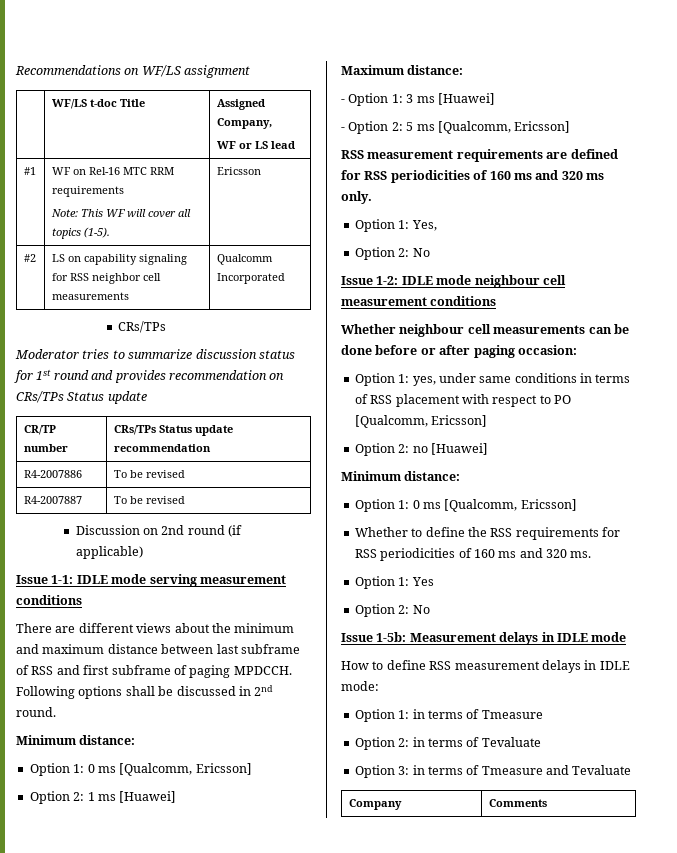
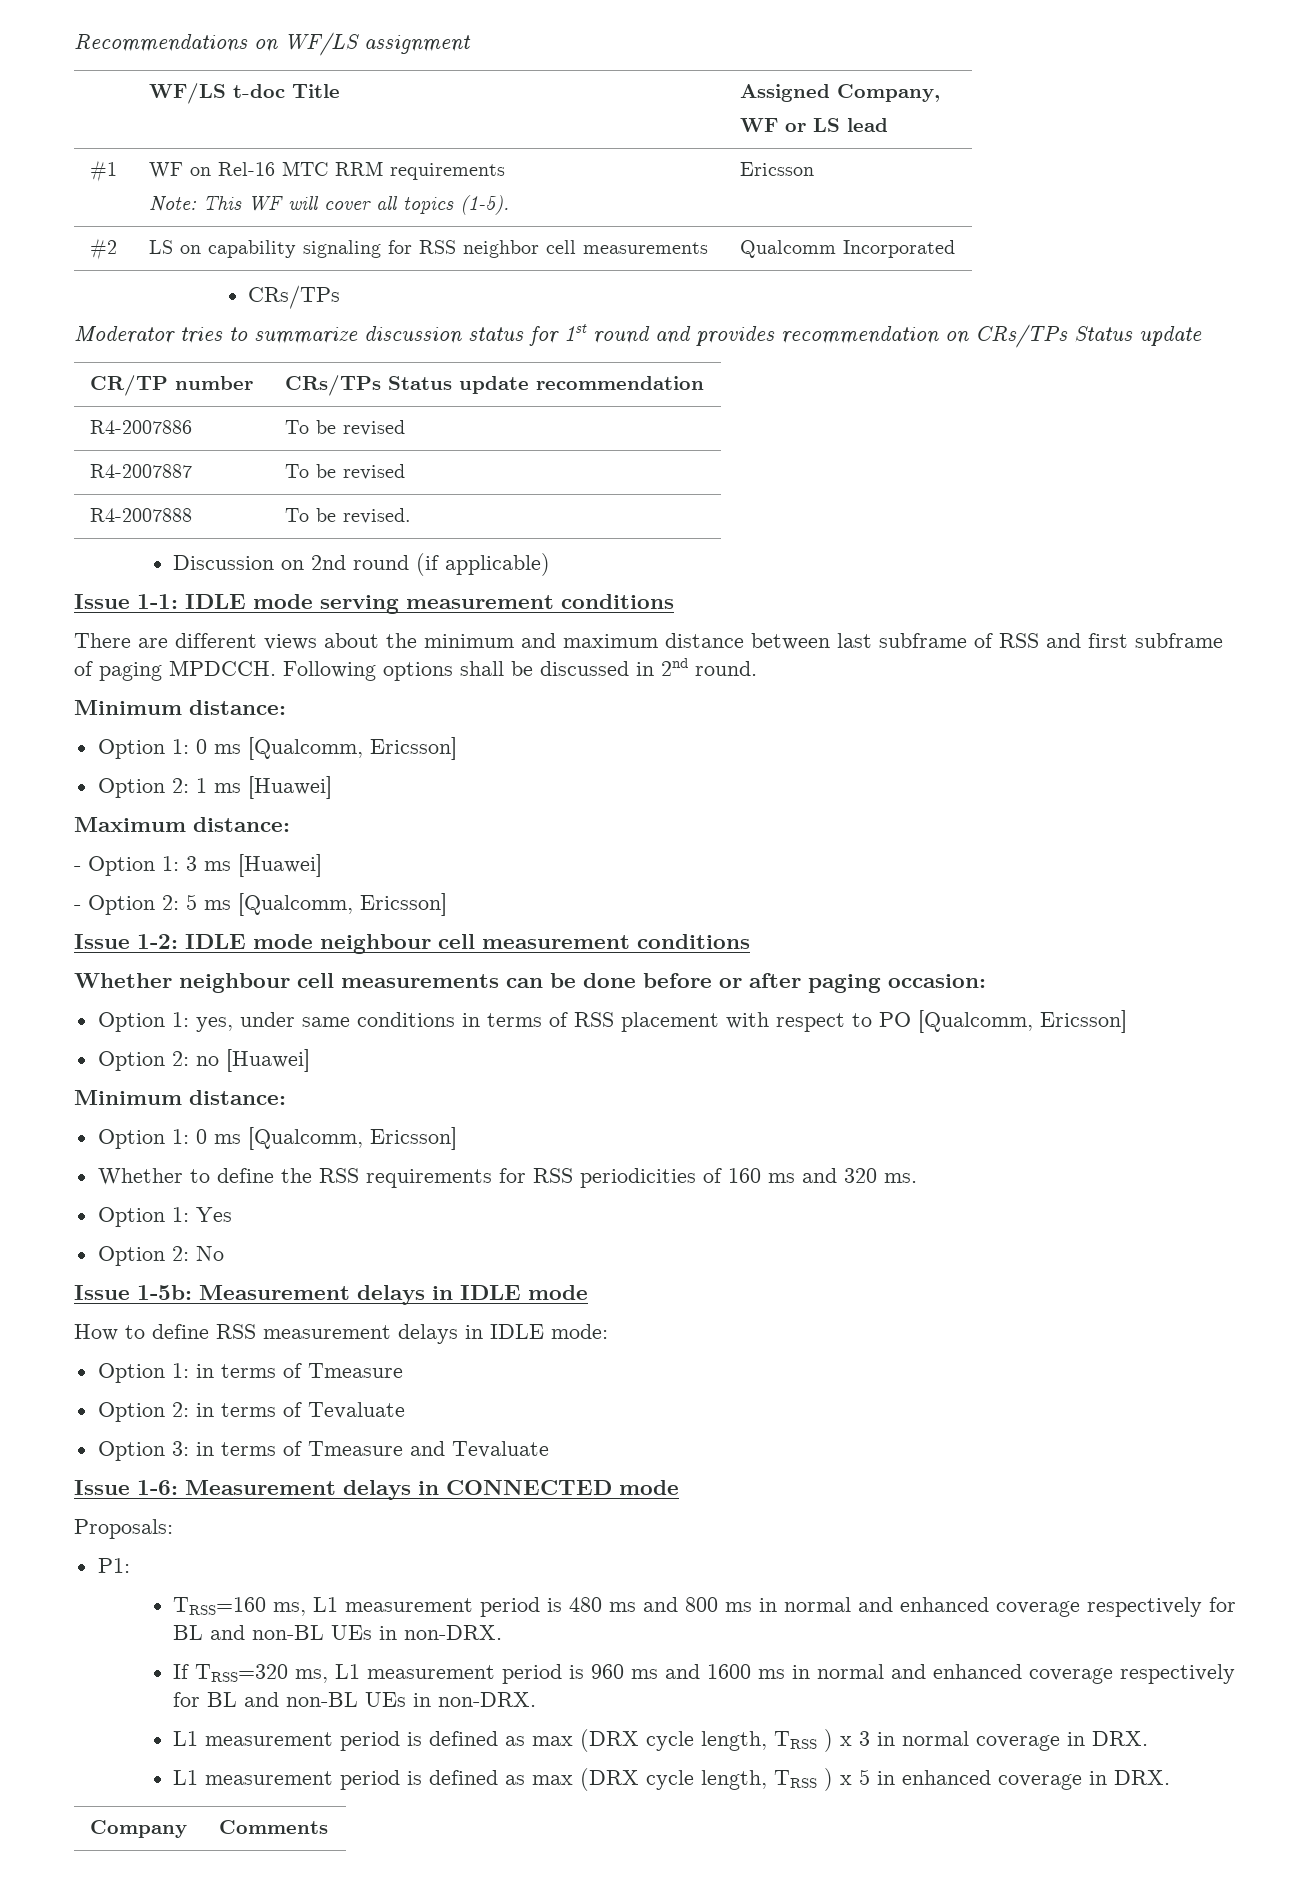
(185, 500) none -> [89,508,192,522] [284,508,411,524] // R4-2007888 | To be revised.
[341,149,618,162] [341,170,604,183] [341,191,372,204] [354,219,437,232] [354,247,430,260] // RSS measurement requirements are defined for RSS periodicities of 160 ms and 320 ms only. // Option 1: Yes, // Option 2: No -> (447, 904) none
(632, 770) none -> [74,1480,679,1500] [74,1519,173,1539] [97,1558,130,1573] [172,1597,1236,1617] [172,1625,502,1640] [172,1664,1235,1684] [172,1692,536,1707] [172,1729,1148,1752] [172,1768,1170,1791] // Issue 1-6: Measurement delays in CONNECTED mode // Proposals: // P1: // TRSS=160 ms, L1 measurement period is 480 ms and 800 ms in normal and enhanced coverage respectively for BL and non-BL UEs in non-DRX. // If TRSS=320 ms, L1 measurement period is 960 ms and 1600 ms in normal and enhanced coverage respectively for BL and non-BL UEs in non-DRX. // L1 measurement period is defined as max (DRX cycle length, TRSS ) x 3 in normal coverage in DRX. // L1 measurement period is defined as max (DRX cycle length, TRSS ) x 5 in enhanced coverage in DRX.

